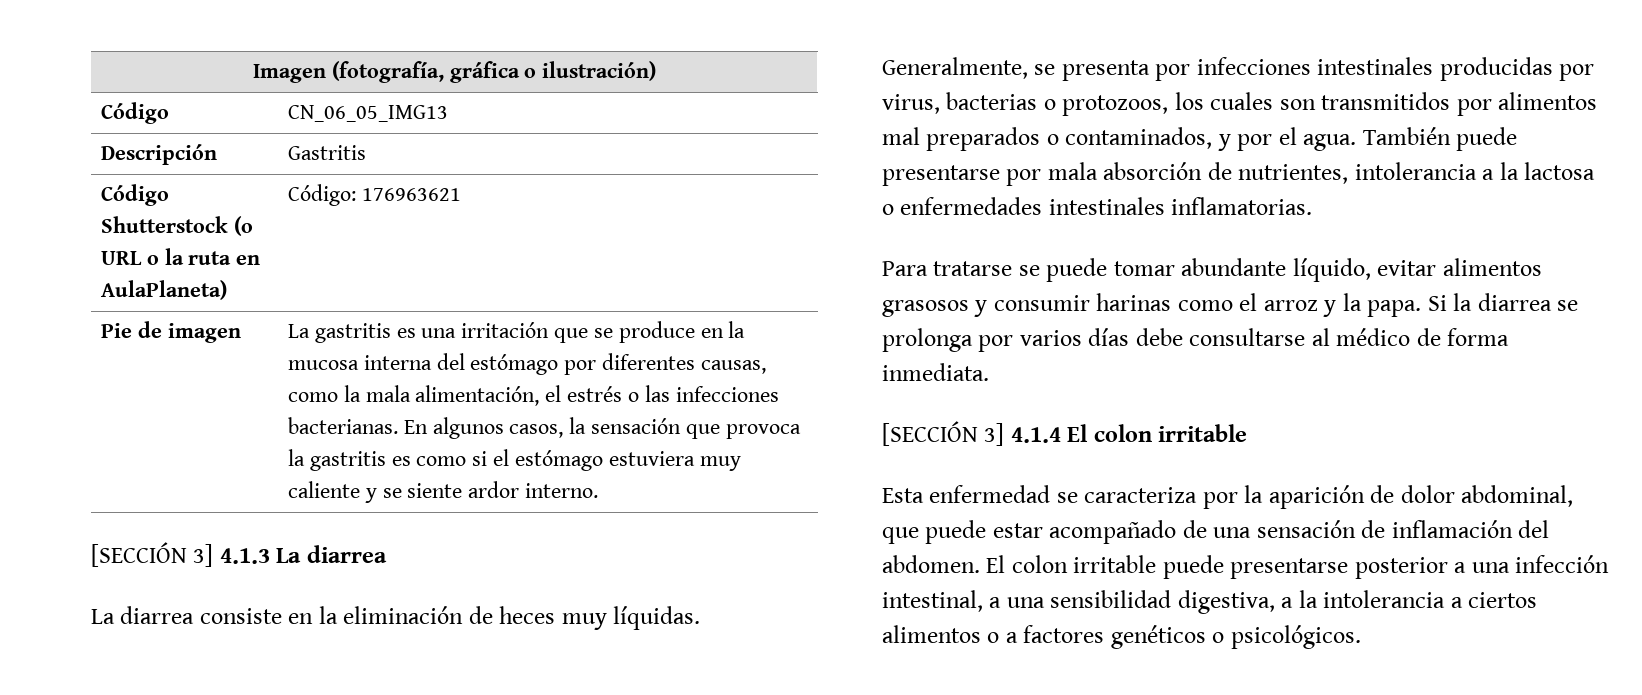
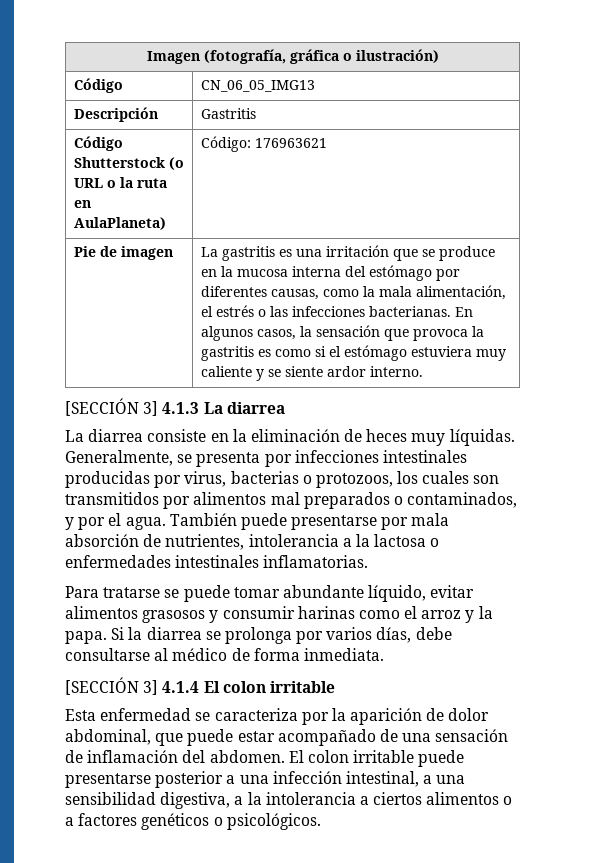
[1088,328,1130,346] días -> [376,627,412,643] días,

